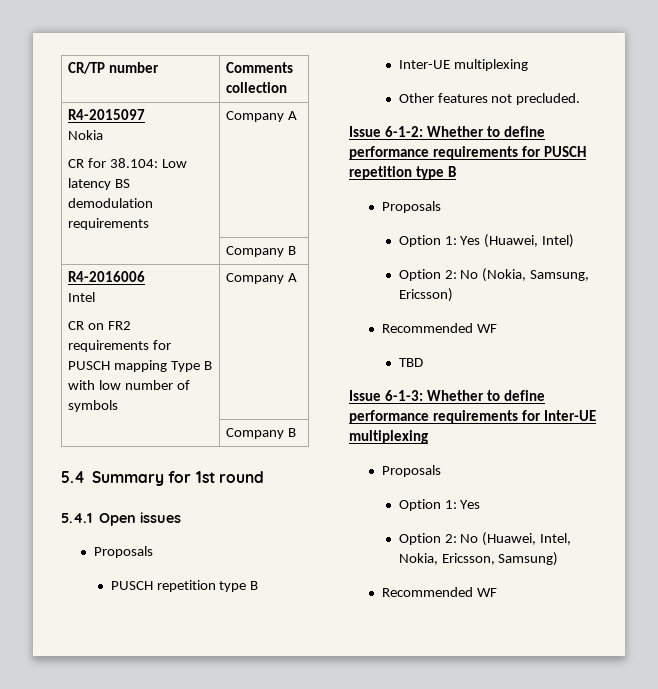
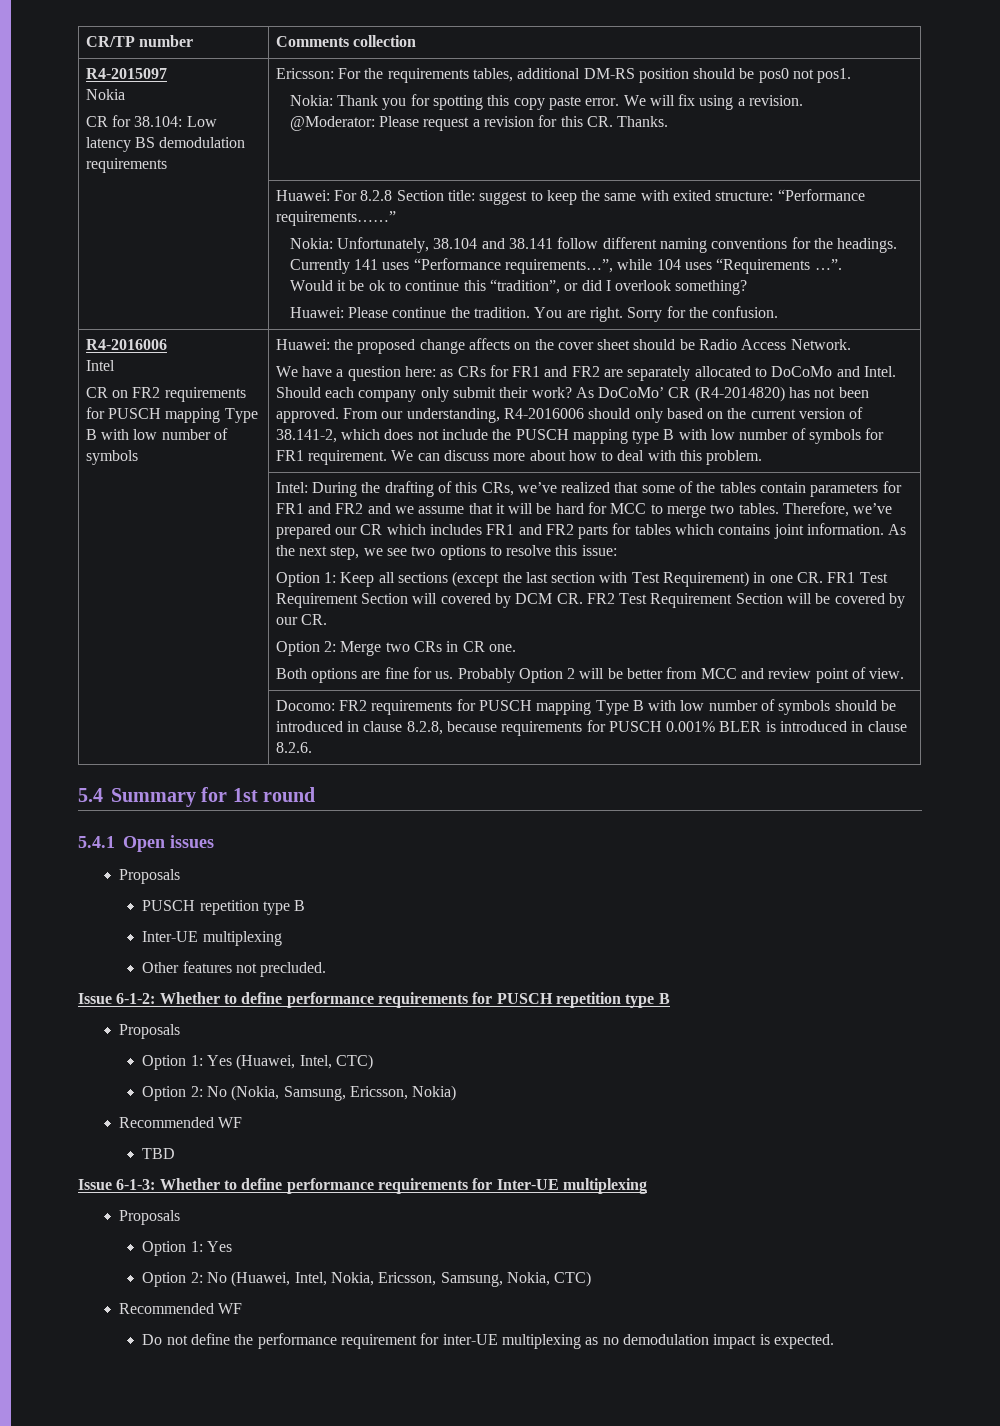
[226,111,298,122] [226,246,297,257] Company A // | Company B -> [275,68,852,83] [289,94,804,110] [289,115,669,131] [275,189,865,205] [275,211,396,226] [289,237,898,253] [289,258,842,274] [289,279,748,295] [289,306,779,322] Ericsson: For the requirements tables, additional DM-RS position should be pos0 not pos1. // Nokia: Thank you for spotting this copy paste error. We will fix using a revision. // @Moderator: Please request a revision for this CR. Thanks. // | Huawei: For 8.2.8 Section title: suggest to keep the same with exited structure: “Performance requirements……” // Nokia: Unfortunately, 38.104 and 38.141 follow different naming conventions for the headings. Currently 141 uses “Performance requirements…”, while 104 uses “Requirements …”. // Would it be ok to continue this “tradition”, or did I overlook something? // Huawei: Please continue the tradition. You are right. Sorry for the confusion.
[226,273,298,284] [226,428,297,439] Company A // | Company B -> [275,338,851,354] [275,365,897,381] [275,386,869,402] [275,407,864,423] [275,428,885,444] [275,450,763,465] [275,481,902,497] [275,502,893,518] [275,523,907,539] [275,545,617,560] [275,571,888,587] [275,593,906,608] [275,614,327,625] [275,641,516,656] [275,667,905,683] [275,699,897,715] [275,720,907,736] [275,742,312,753] Huawei: the proposed change affects on the cover sheet should be Radio Access Network. // We have a question here: as CRs for FR1 and FR2 are separately allocated to DoCoMo and Intel. Should each company only submit their work? As DoCoMo’ CR (R4-2014820) has not been approved. From our understanding, R4-2016006 should only based on the current version of 38.141-2, which does not include the PUSCH mapping type B with low number of symbols for FR1 requirement. We can discuss more about how to deal with this problem. // | Intel: During the drafting of this CRs, we’ve realized that some of the tables contain parameters for FR1 and FR2 and we assume that it will be hard for MCC to merge two tables. Therefore, we’ve prepared our CR which includes FR1 and FR2 parts for tables which contains joint information. As the next step, we see two options to resolve this issue: // Option 1: Keep all sections (except the last section with Test Requirement) in one CR. FR1 Test Requirement Section will covered by DCM CR. FR2 Test Requirement Section will be covered by our CR. // Option 2: Merge two CRs in CR one. // Both options are fine for us. Probably Option 2 will be better from MCC and review point of view. // | Docomo: FR2 requirements for PUSCH mapping Type B with low number of symbols should be introduced in clause 8.2.8, because requirements for PUSCH 0.001% BLER is introduced in clause 8.2.6.
[542,234,575,248] Intel) -> [299,1054,373,1070] Intel, CTC)
[398,288,453,302] Ericsson) -> [349,1085,457,1101] Ericsson, Nokia)
[498,552,559,566] [381,587,497,597] Samsung) // Recommended WF -> [440,1271,592,1287] [118,1303,243,1314] [142,1333,834,1349] Samsung, Nokia, CTC) // Recommended WF // Do not define the performance requirement for inter-UE multiplexing as no demodulation impact is expected.

